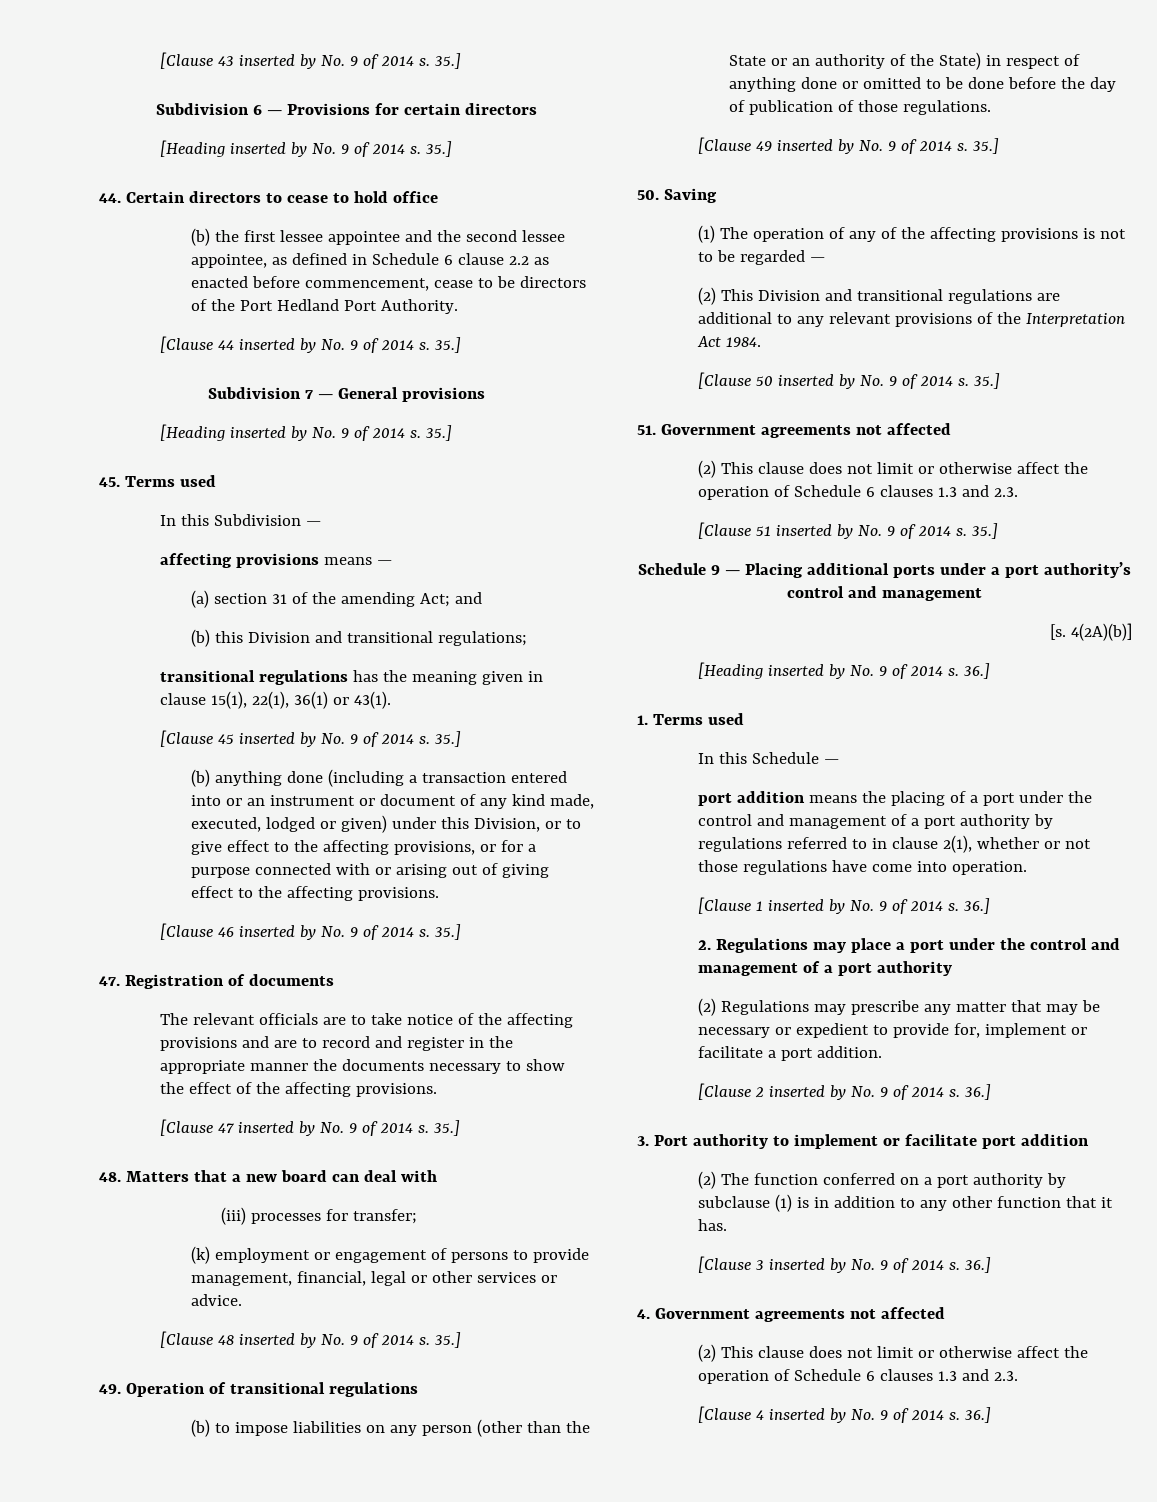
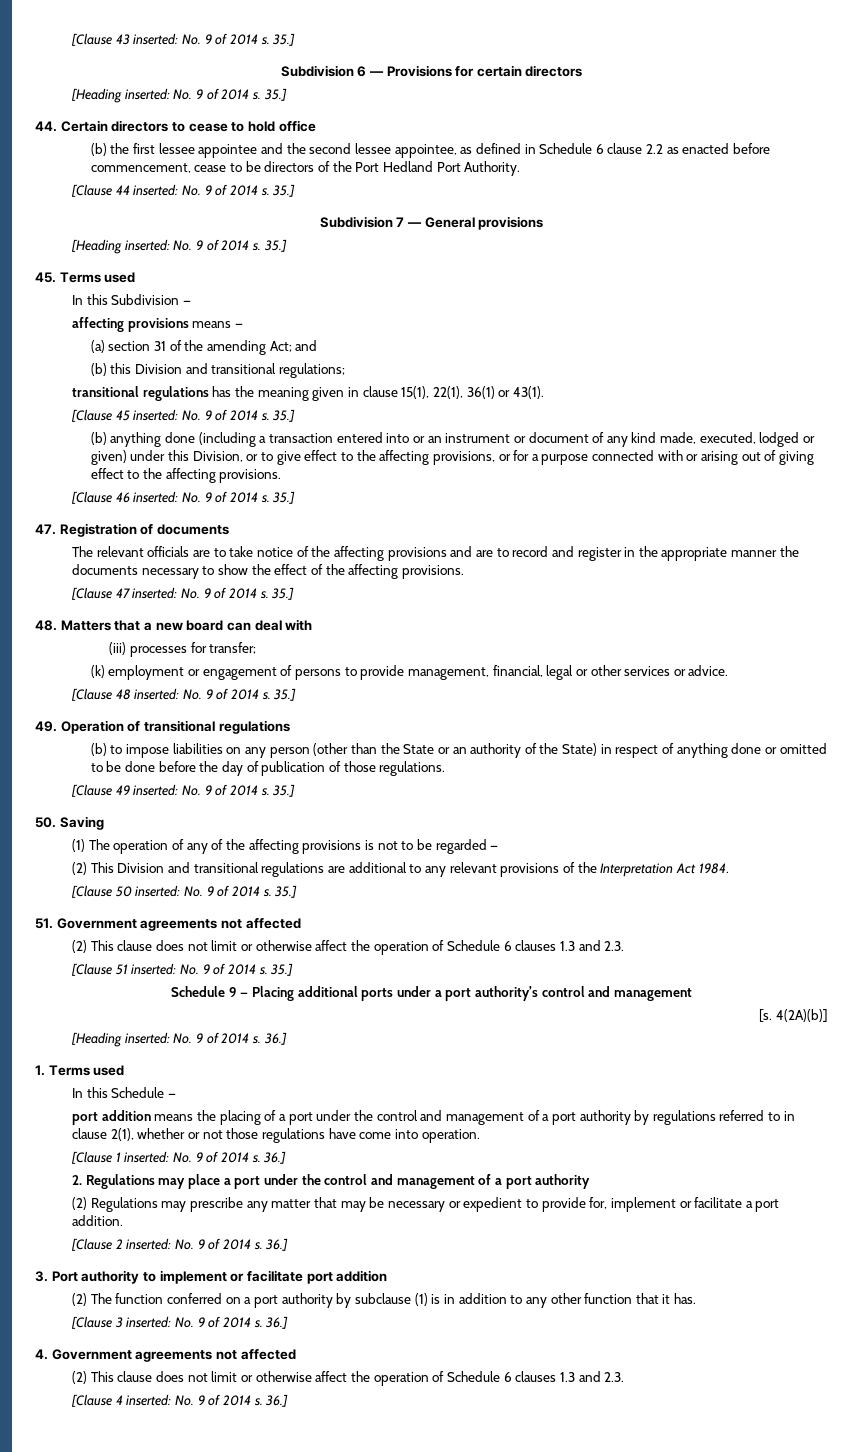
[239,54,317,69] inserted by -> [133,33,179,45] inserted:
[230,142,308,157] inserted by -> [124,88,170,100] inserted:
[239,338,317,353] inserted by -> [133,184,179,196] inserted:
[230,426,308,441] inserted by -> [124,239,170,251] inserted:
[239,732,317,747] inserted by -> [133,409,179,421] inserted:
[239,925,317,940] inserted by -> [133,491,179,503] inserted:
[238,1121,316,1136] inserted by -> [132,587,178,599] inserted:
[239,1333,317,1348] inserted by -> [134,688,180,700] inserted:
[777,139,855,154] inserted by -> [133,784,179,796] inserted:
[778,374,856,389] inserted by -> [135,885,181,897] inserted:
[776,524,854,539] inserted by -> [131,963,177,975] inserted:
[768,664,846,679] inserted by -> [124,1032,170,1044] inserted:
[768,899,846,914] inserted by -> [124,1151,170,1163] inserted:
[769,1085,847,1100] inserted by -> [126,1238,172,1250] inserted:
[769,1258,847,1273] inserted by -> [126,1316,172,1328] inserted:
[769,1408,847,1423] inserted by -> [126,1394,172,1406] inserted:

